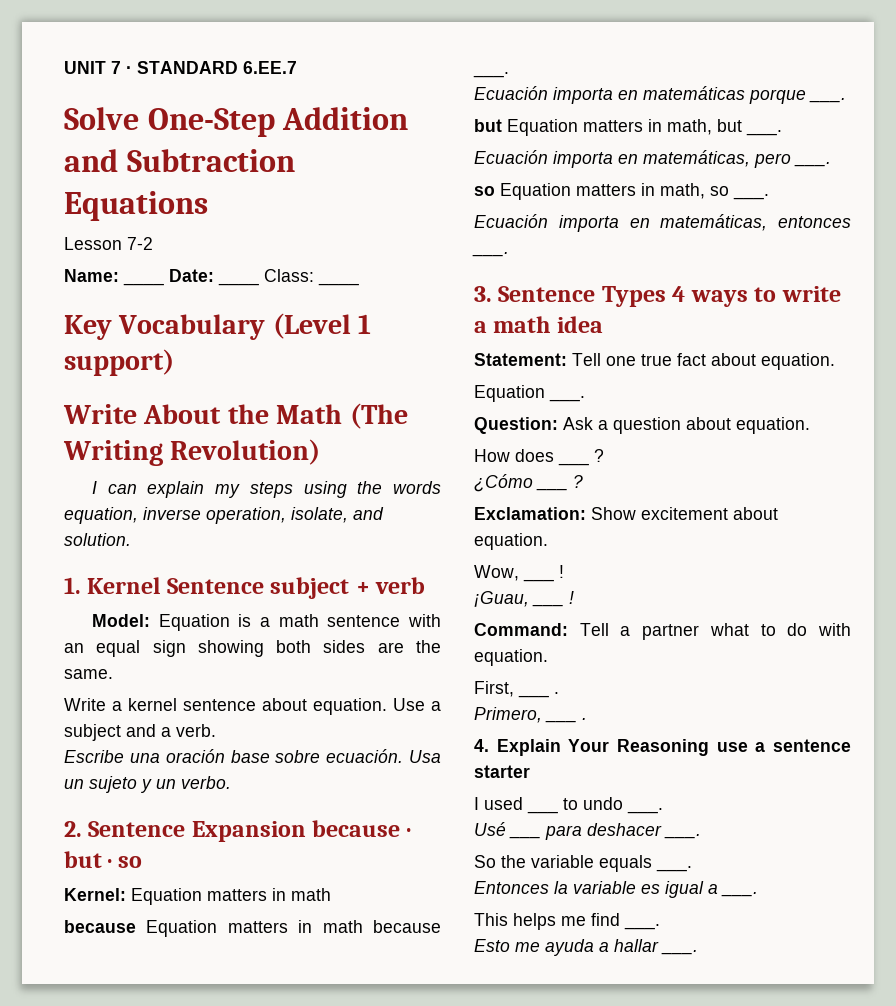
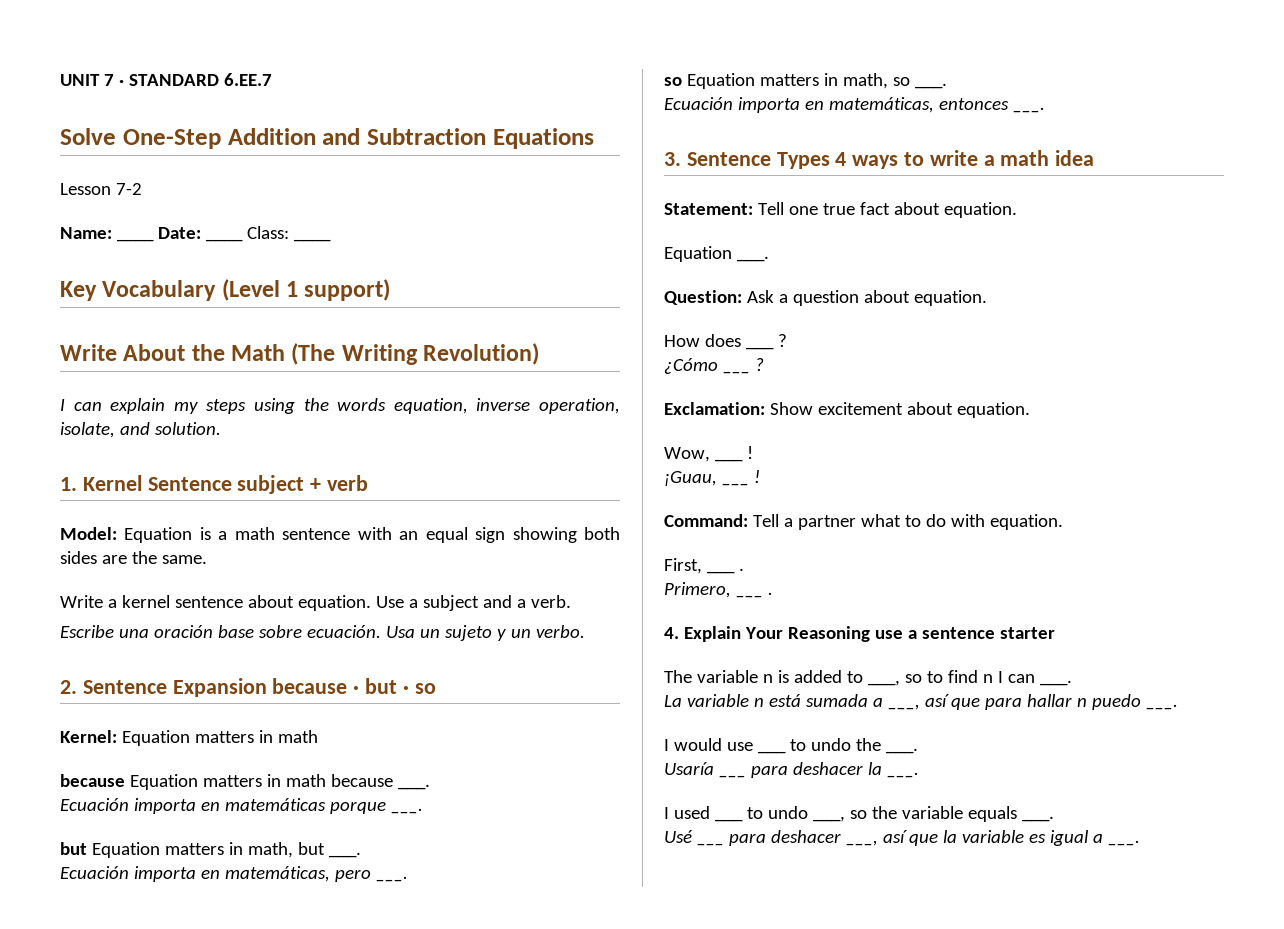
(530, 771) none -> [664,670,1072,686] [664,694,1178,710] [664,738,753,751] [757,751,786,754] [789,738,918,754] [664,762,714,775] [718,762,919,778] // The variable n is added to ___, so to find n I can ___. // La variable n está sumada a ___, así que para hallar n puedo ___. // I would use ___ to undo the ___. // Usaría ___ para deshacer la ___.
(623, 803) none -> [812,806,1017,822] ___, so the variable equals
[664,834,701,839] [474,855,692,872] [474,881,549,894] ___. // So the variable equals ___. // Entonces -> [845,830,938,846] ___, así que
[474,913,660,930] [474,939,698,956] // This helps me find ___. // Esto me ayuda a hallar ___. -> (1140, 843) none

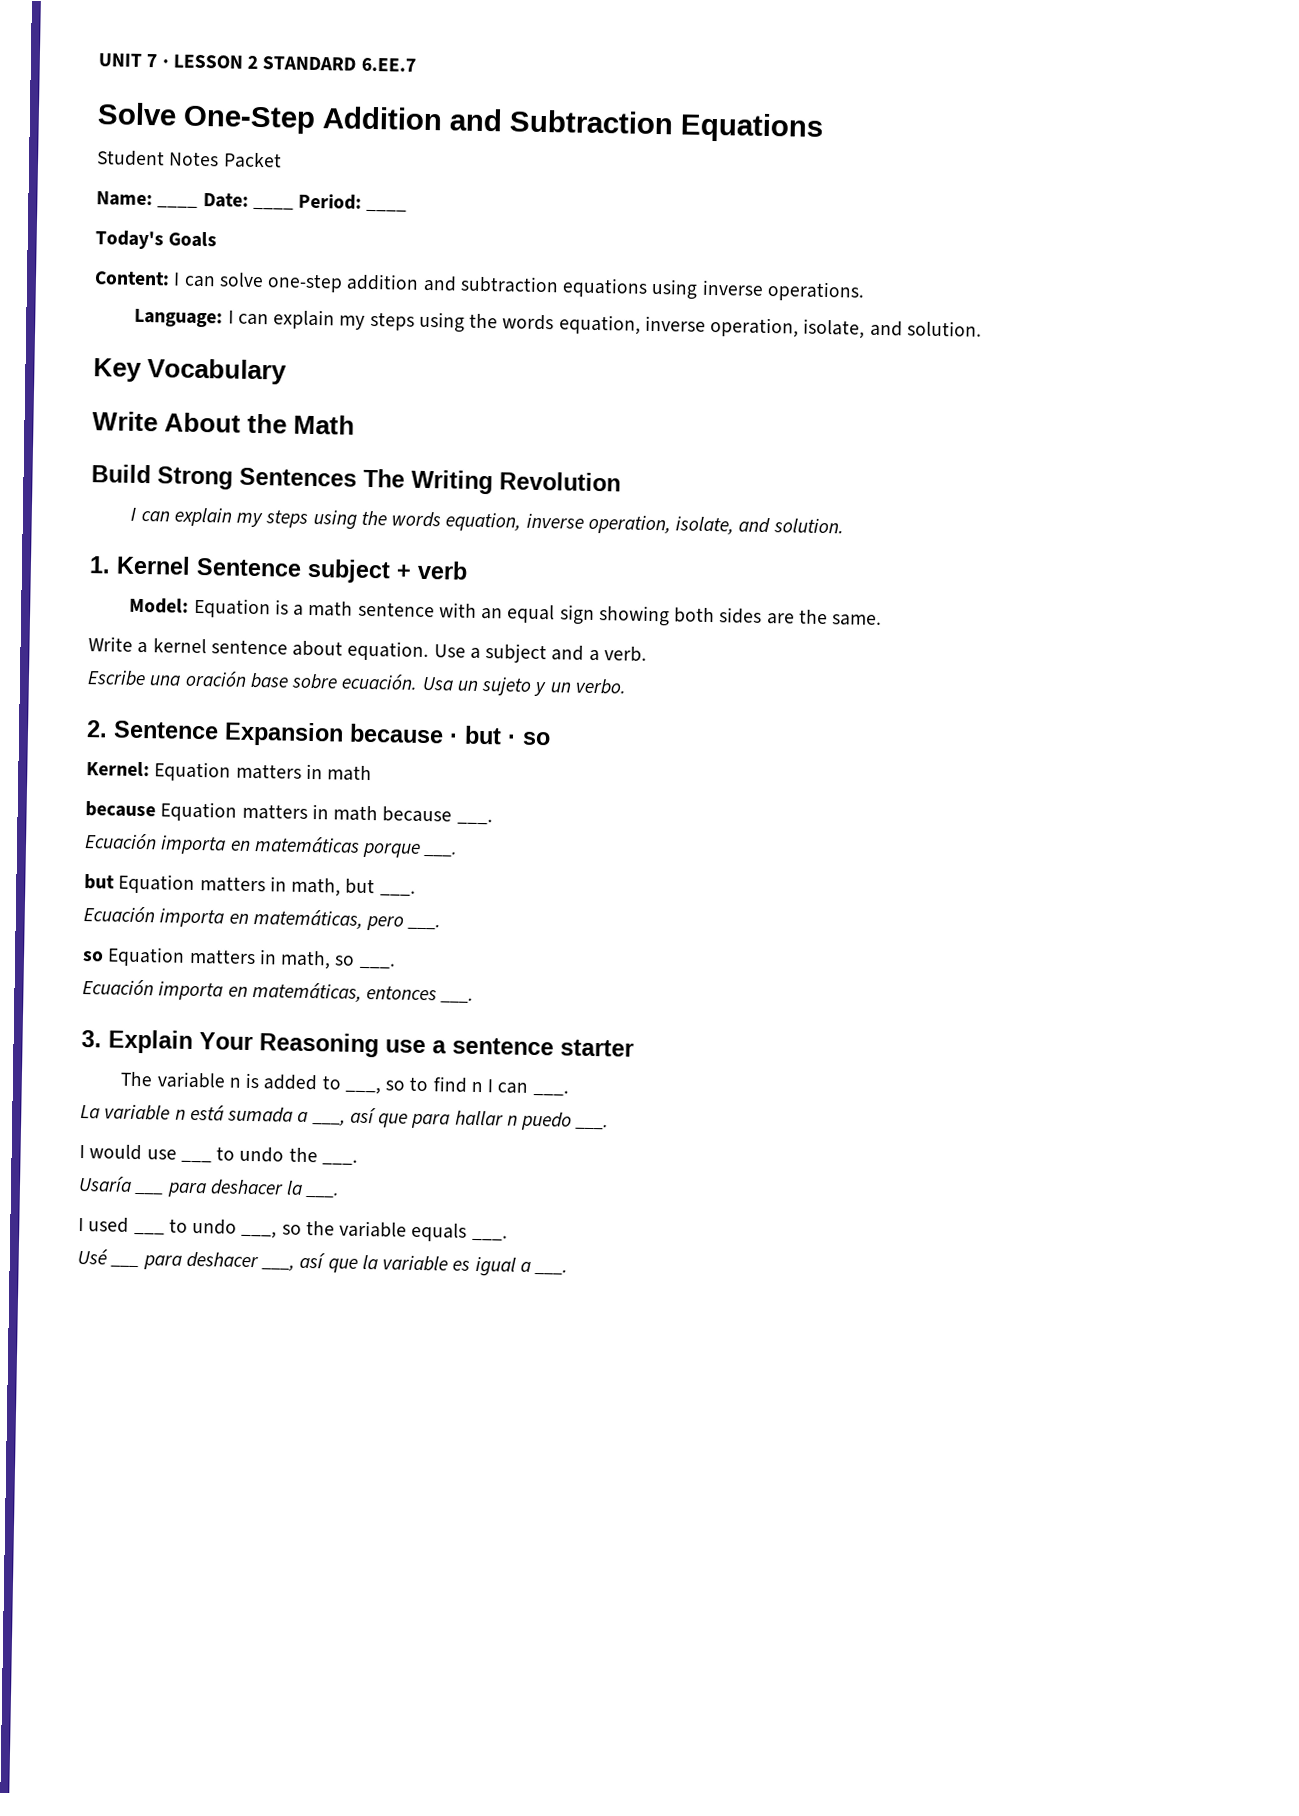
(124, 83) none -> [172,54,259,69] LESSON 2
[60,183,142,195] Lesson 7-2 -> [97,150,282,169] Student Notes Packet
[246,226,289,239] [293,239,331,242] Class: ____ -> [298,193,408,213] [95,230,218,250] [94,271,865,302] [134,308,982,339] Period: ____ // Today's Goals // Content: I can solve one-step addition and subtraction equations using inverse operations. // Language: I can explain my steps using the words equation, inverse operation, isolate, and solution.
[221,279,391,301] (Level 1 support) -> (288, 371) none
[291,343,540,365] (The Writing Revolution) -> [91,464,621,495] // Build Strong Sentences The Writing Revolution
[686,150,1095,169] [664,202,1017,218] [664,246,769,262] [664,290,987,306] [664,334,741,347] [745,347,774,350] [777,334,787,347] [664,358,750,374] [754,358,764,371] [664,402,1030,418] [664,447,743,462] [746,446,753,459] [664,471,749,486] [753,470,760,483] [664,514,1063,530] [664,558,735,574] [738,568,744,571] [664,582,763,598] [767,592,773,595] [664,627,679,639] Sentence Types 4 ways to write a math idea // Statement: Tell one true fact about equation. // Equation ___. // Question: Ask a question about equation. // How does ___ ? // ¿Cómo ___ ? // Exclamation: Show excitement about equation. // Wow, ___ ! // ¡Guau, ___ ! // Command: Tell a partner what to do with equation. // First, ___ . // Primero, ___ . // 4. -> (102, 1039) none

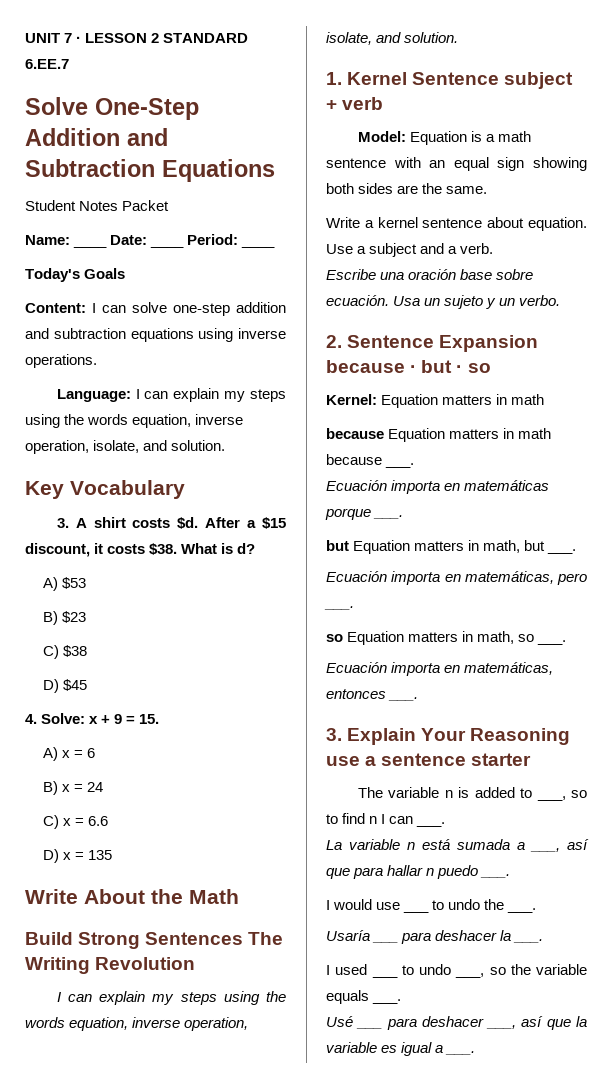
(288, 371) none -> [56,517,286,529] [25,543,256,557] [42,577,86,591] [42,611,86,625] [42,645,87,659] [42,679,87,693] [25,713,160,724] [42,747,95,761] [42,781,103,795] [42,815,108,829] [42,849,112,863] // 3. A shirt costs $d. After a $15 discount, it costs $38. What is d? // A) $53 // B) $23 // C) $38 // D) $45 // 4. Solve: x + 9 = 15. // A) x = 6 // B) x = 24 // C) x = 6.6 // D) x = 135

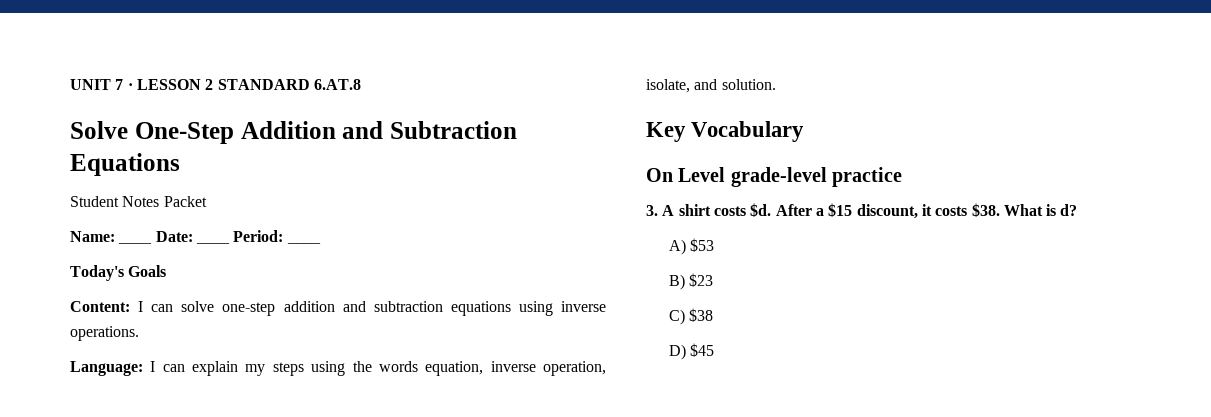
[25,59,69,69] 6.EE.7 -> [313,79,361,90] 6.AT.8
(185, 489) none -> [646,167,903,187] // On Level grade-level practice
[25,713,160,724] [42,747,95,761] [42,781,103,795] [42,815,108,829] [42,849,112,863] [25,889,239,904] [25,932,284,949] [25,957,196,974] [56,991,287,1005] [25,1017,249,1031] [326,32,459,45] [326,72,574,89] [326,97,384,110] [357,131,531,145] [326,157,587,171] [326,183,488,194] [326,217,587,231] [326,243,494,257] [326,269,534,280] [326,295,561,309] [326,335,539,352] [326,360,491,373] [326,394,545,408] [326,428,552,442] [326,454,415,468] [326,480,550,494] [325,508,404,520] [326,540,577,554] [326,571,587,585] [324,606,354,610] [326,631,567,645] [326,662,554,676] [326,689,419,701] [326,728,571,745] [326,753,532,766] [357,787,587,801] [326,813,446,827] [326,839,589,852] [326,865,511,879] [326,899,401,910] [403,910,430,913] [432,899,537,913] [326,930,370,941] [372,930,544,944] [326,964,368,975] [371,975,398,978] [401,964,587,978] [326,990,402,1004] [326,1016,353,1027] [356,1016,587,1030] [326,1042,476,1056] // 4. Solve: x + 9 = 15. // A) x = 6 // B) x = 24 // C) x = 6.6 // D) x = 135 // Write About the Math // Build Strong Sentences The Writing Revolution // I can explain my steps using the words equation, inverse operation, isolate, and solution. // 1. Kernel Sentence subject + verb // Model: Equation is a math sentence with an equal sign showing both sides are the same. // Write a kernel sentence about equation. Use a subject and a verb. // Escribe una oración base sobre ecuación. Usa un sujeto y un verbo. // 2. Sentence Expansion because · but · so // Kernel: Equation matters in math // because Equation matters in math because ___. // Ecuación importa en matemáticas porque ___. // but Equation matters in math, but ___. // Ecuación importa en matemáticas, pero ___. // so Equation matters in math, so ___. // Ecuación importa en matemáticas, entonces ___. // 3. Explain Your Reasoning use a sentence starter // The variable n is added to ___, so to find n I can ___. // La variable n está sumada a ___, así que para hallar n puedo ___. // I would use ___ to undo the ___. // Usaría ___ para deshacer la ___. // I used ___ to undo ___, so the variable equals ___. // Usé ___ para deshacer ___, así que la variable es igual a ___. -> (714, 350) none

